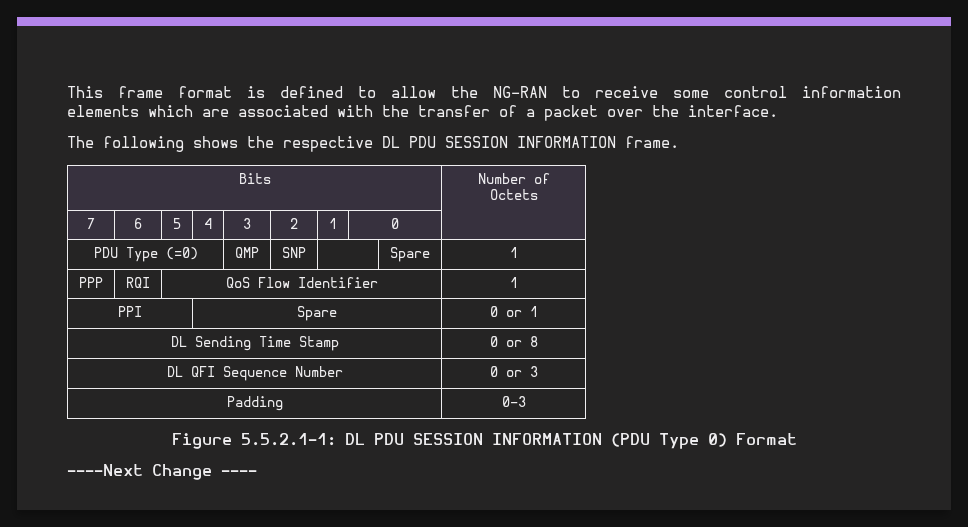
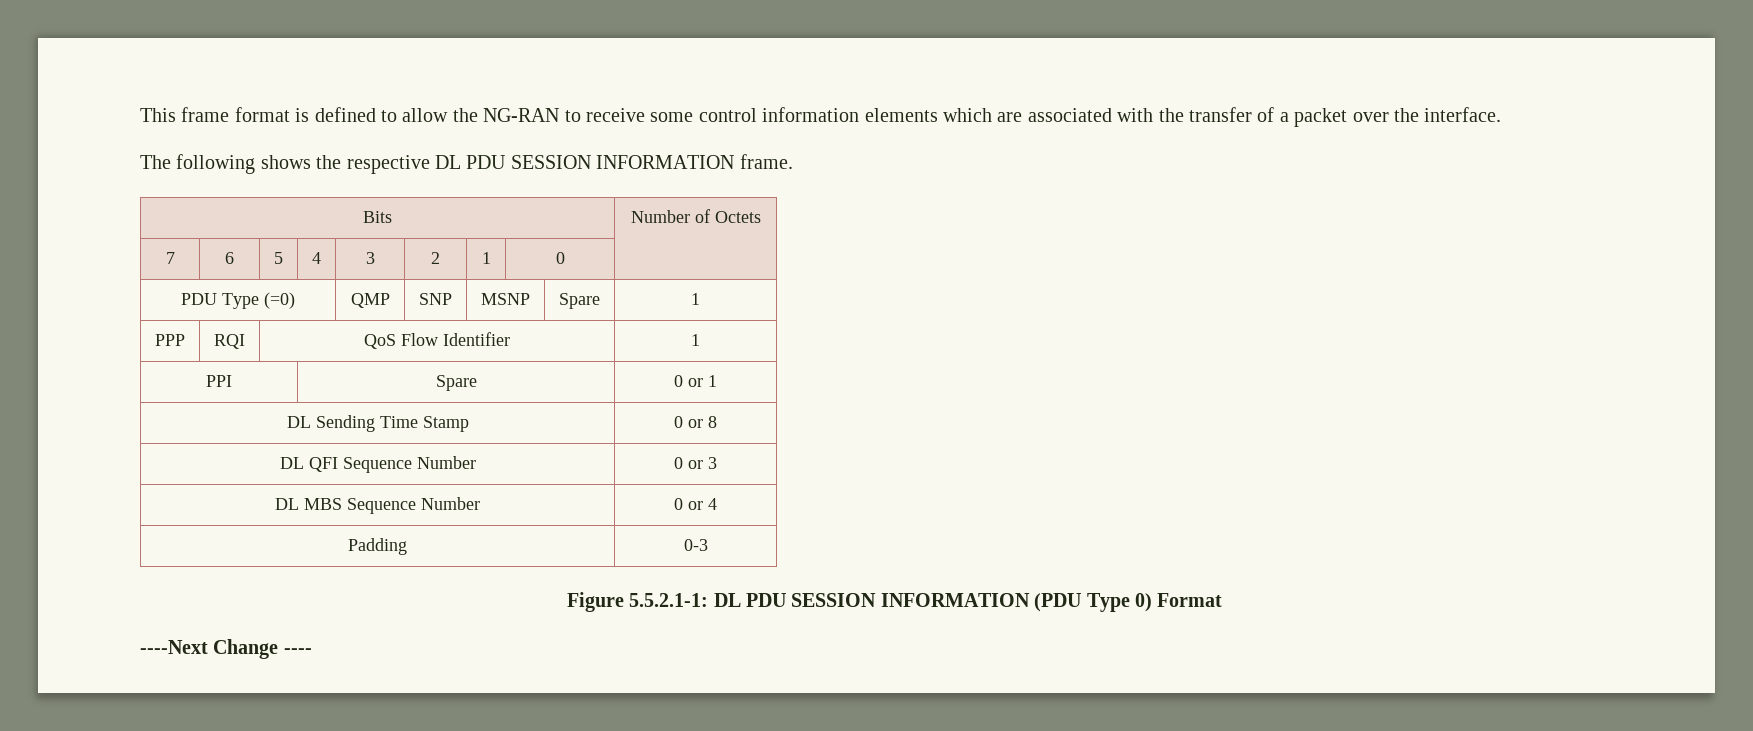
(306, 252) none -> [481,293,530,305] MSNP
(538, 371) none -> [275,497,480,514] [674,498,717,510] // DL MBS Sequence Number | 0 or 4

